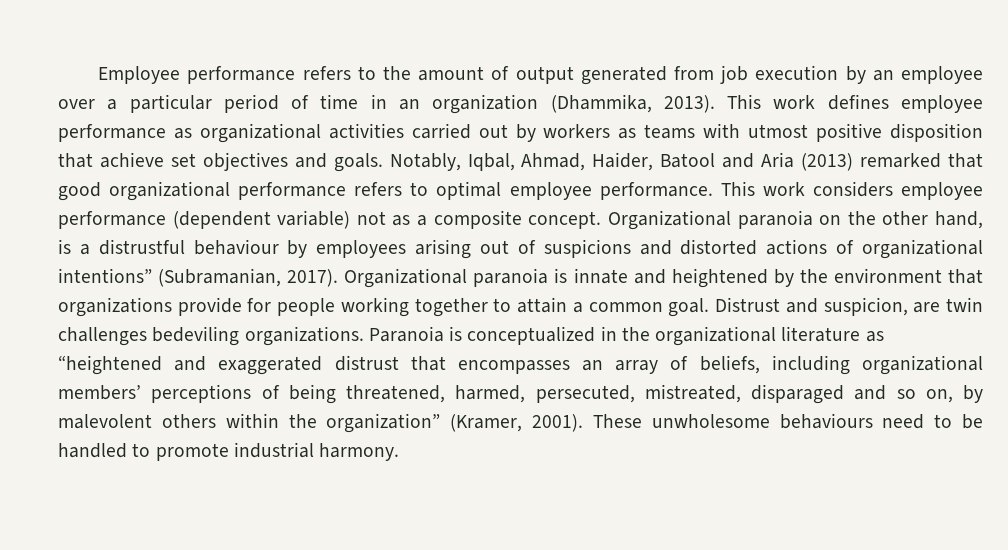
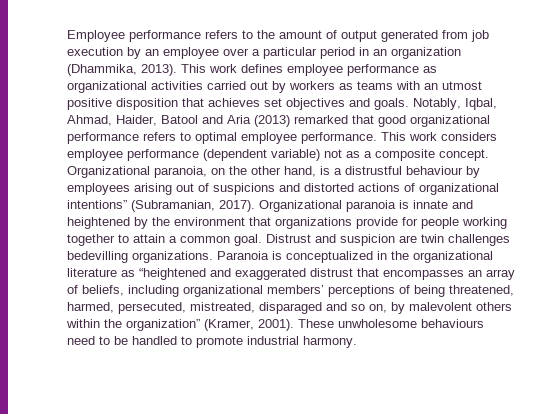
[291,94,359,109] of time -> (355, 53) none
(741, 130) none -> [424,83,438,90] an
[99,152,164,168] achieve -> [208,98,260,107] achieves
[737,210,813,229] paranoia -> [154,166,207,178] paranoia,
[823,297,908,316] suspicion, -> [340,234,395,246] suspicion
[152,326,240,346] bedeviling -> [67,251,128,263] bedevilling

